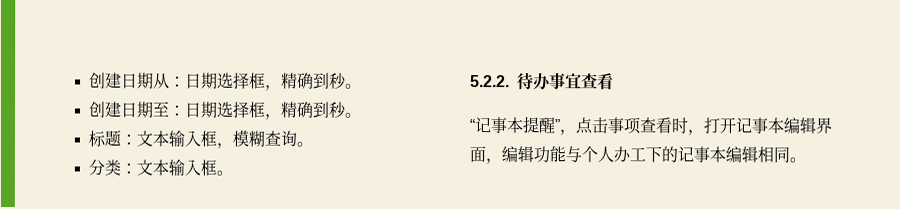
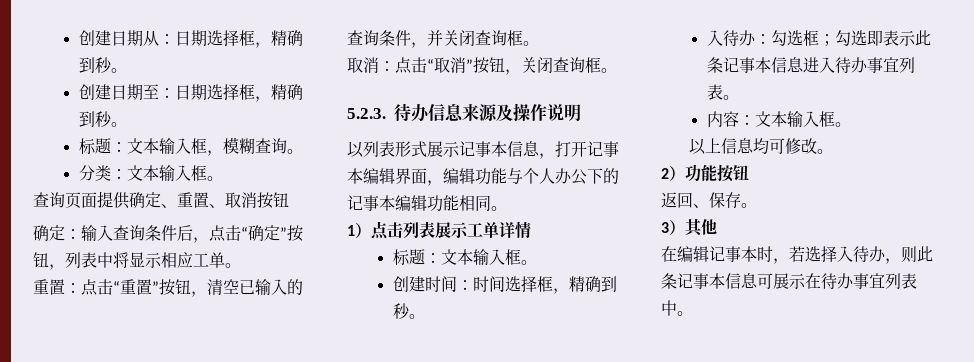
[470,72,614,91] [469,116,688,136] 5.2.2.待办事宜查看 // “记事本提醒”，点击事项查看时 -> [33,191,289,209] [33,225,303,243] [33,252,241,270] [33,279,303,297] [347,30,539,48] [347,57,617,75] [347,103,581,122] [347,141,540,158] 查询页面提供确定、重置、取消按钮 // 确定：输入查询条件后，点击“确定”按钮，列表中将显示相应工单。 // 重置：点击“重置”按钮，清空已输入的查询条件，并关闭查询框。 // 取消：点击“取消”按钮，关闭查询框。 // 5.2.3.待办信息来源及操作说明 // 以列表形式展示记事本信息
[629,147,646,162] 工 -> [571,169,587,185] 公
(758, 154) none -> [427,195,459,212] 功能
(806, 160) none -> [347,221,531,239] [392,249,537,266] [392,276,617,294] [392,303,425,319] [706,30,931,46] [706,57,915,73] [706,84,739,100] [706,111,851,127] [688,138,833,155] [661,164,749,182] [661,192,757,208] [661,219,717,237] [661,246,933,264] [661,273,917,289] [661,300,693,316] // 1）点击列表展示工单详情 // 标题：文本输入框。 // 创建时间：时间选择框，精确到秒。 // 入待办：勾选框；勾选即表示此条记事本信息进入待办事宜列表。 // 内容：文本输入框。 // 以上信息均可修改。 // 2）功能按钮 // 返回、保存。 // 3）其他 // 在编辑记事本时，若选择入待办，则此条记事本信息可展示在待办事宜列表中。

